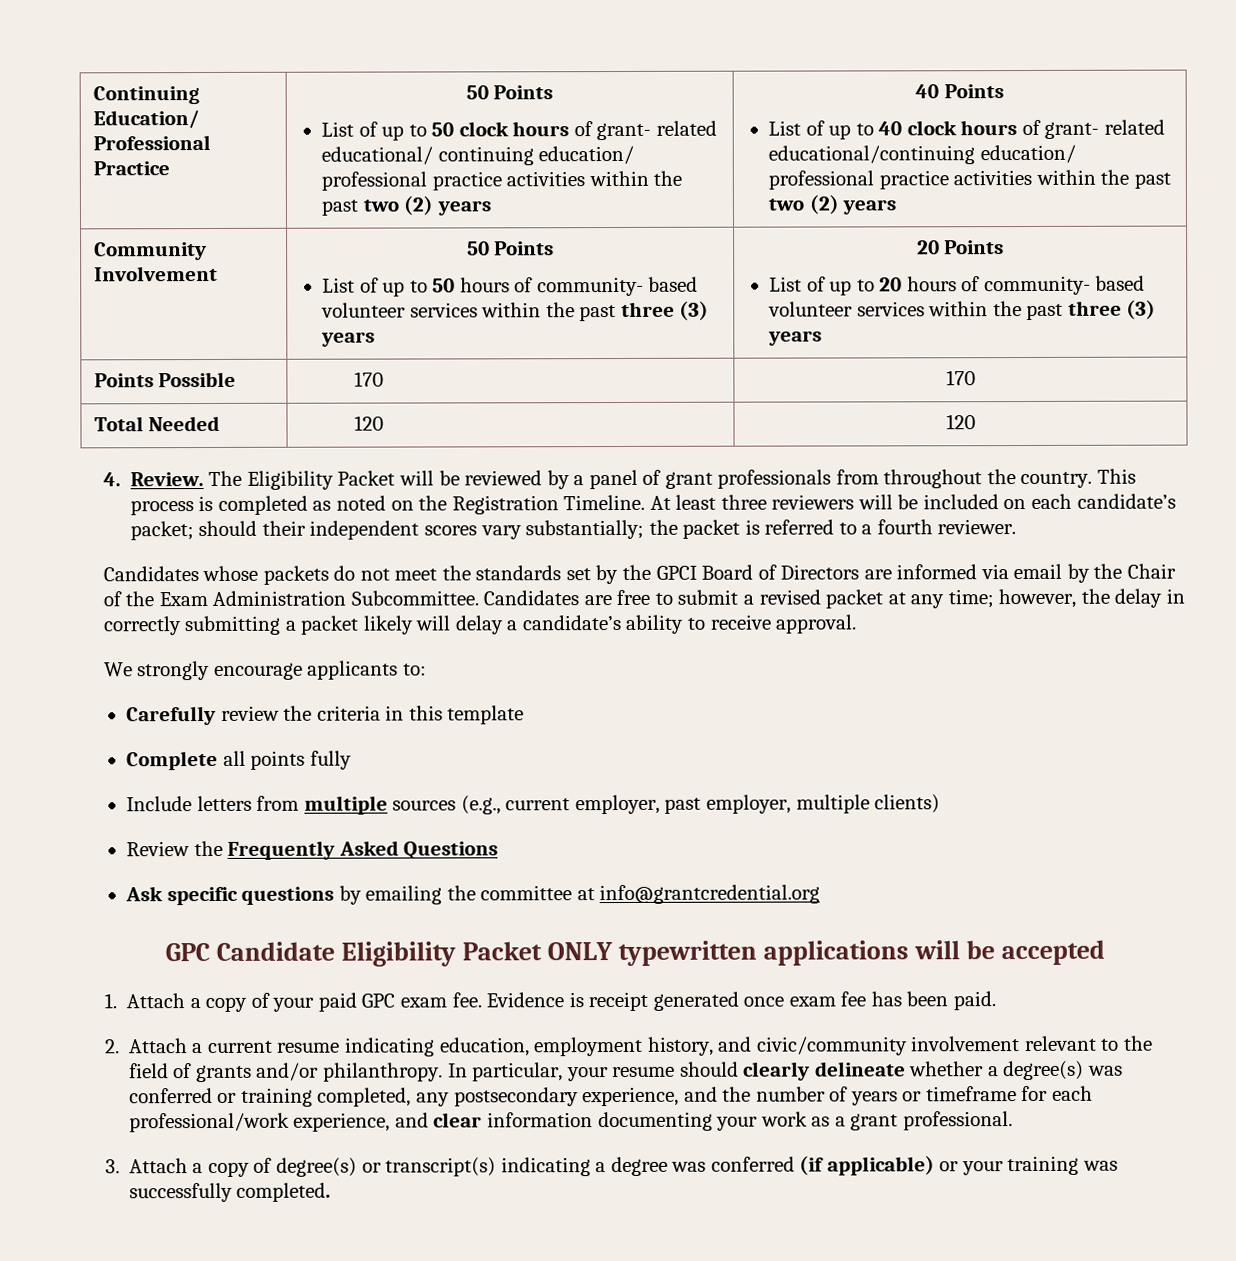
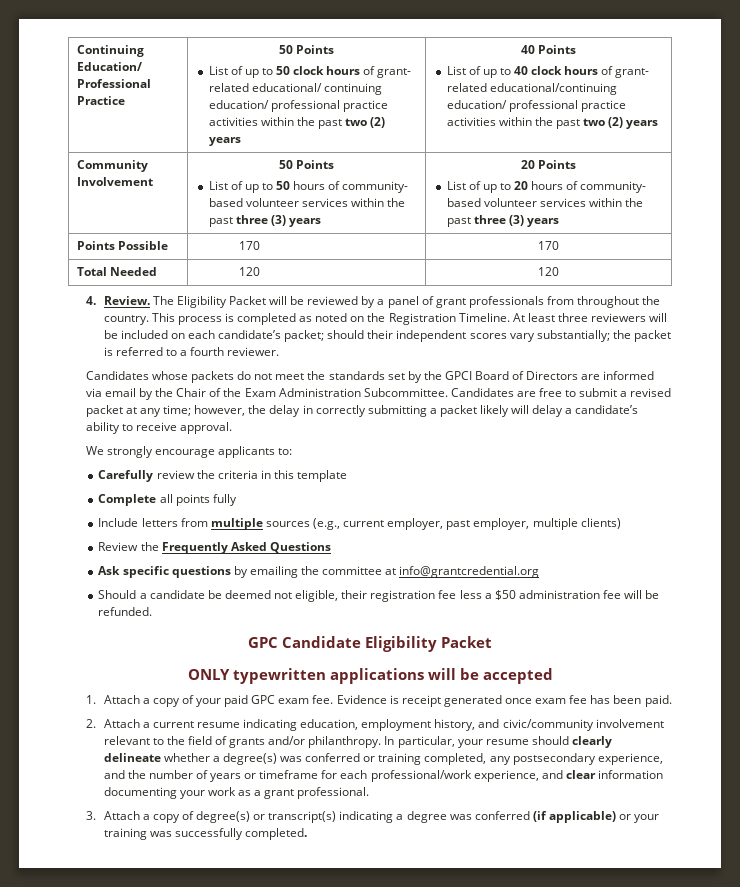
(821, 894) none -> [98,590,660,602] [98,607,153,616] // Should a candidate be deemed not eligible, their registration fee less a $50 administration fee will be refunded.
(542, 951) none -> (492, 642) //

